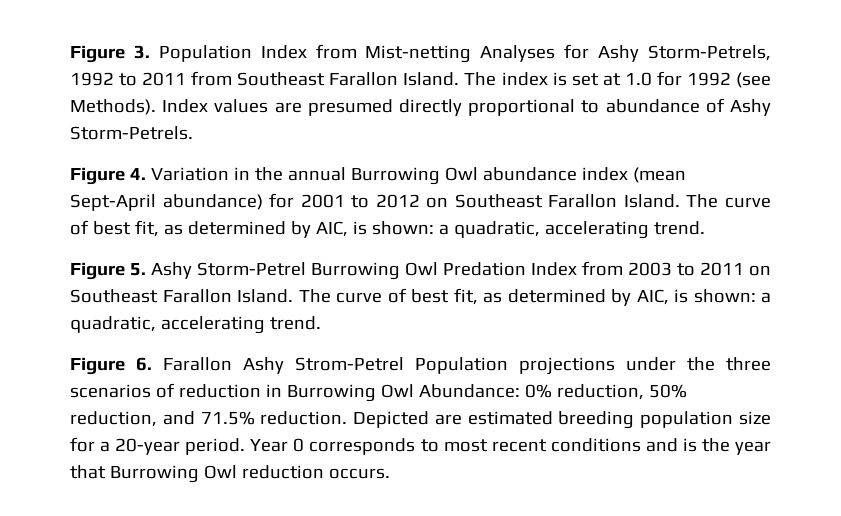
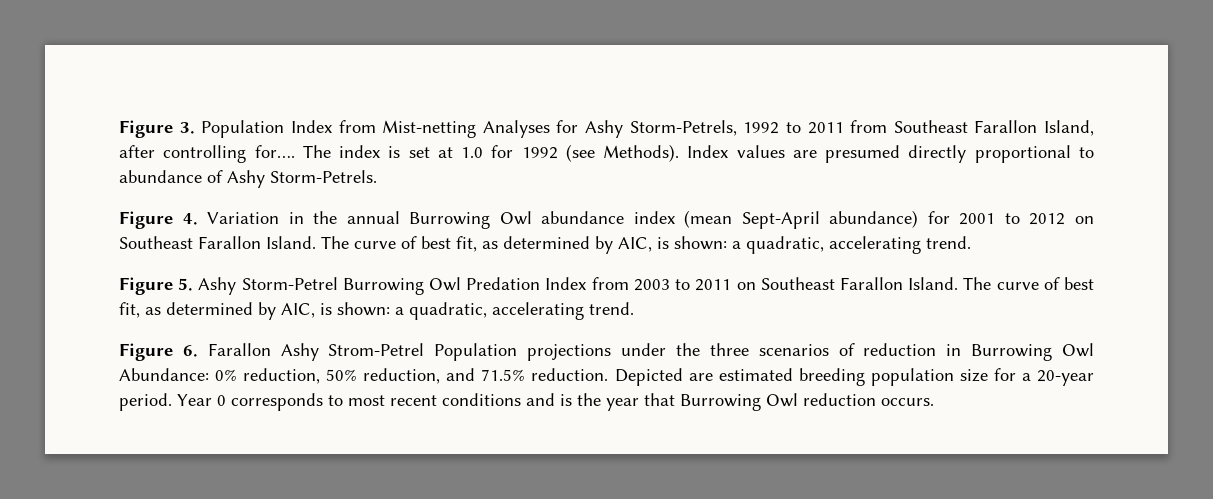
[403,72,460,86] Island. -> [1044,120,1094,136] [119,145,295,163] Island, after controlling for….

